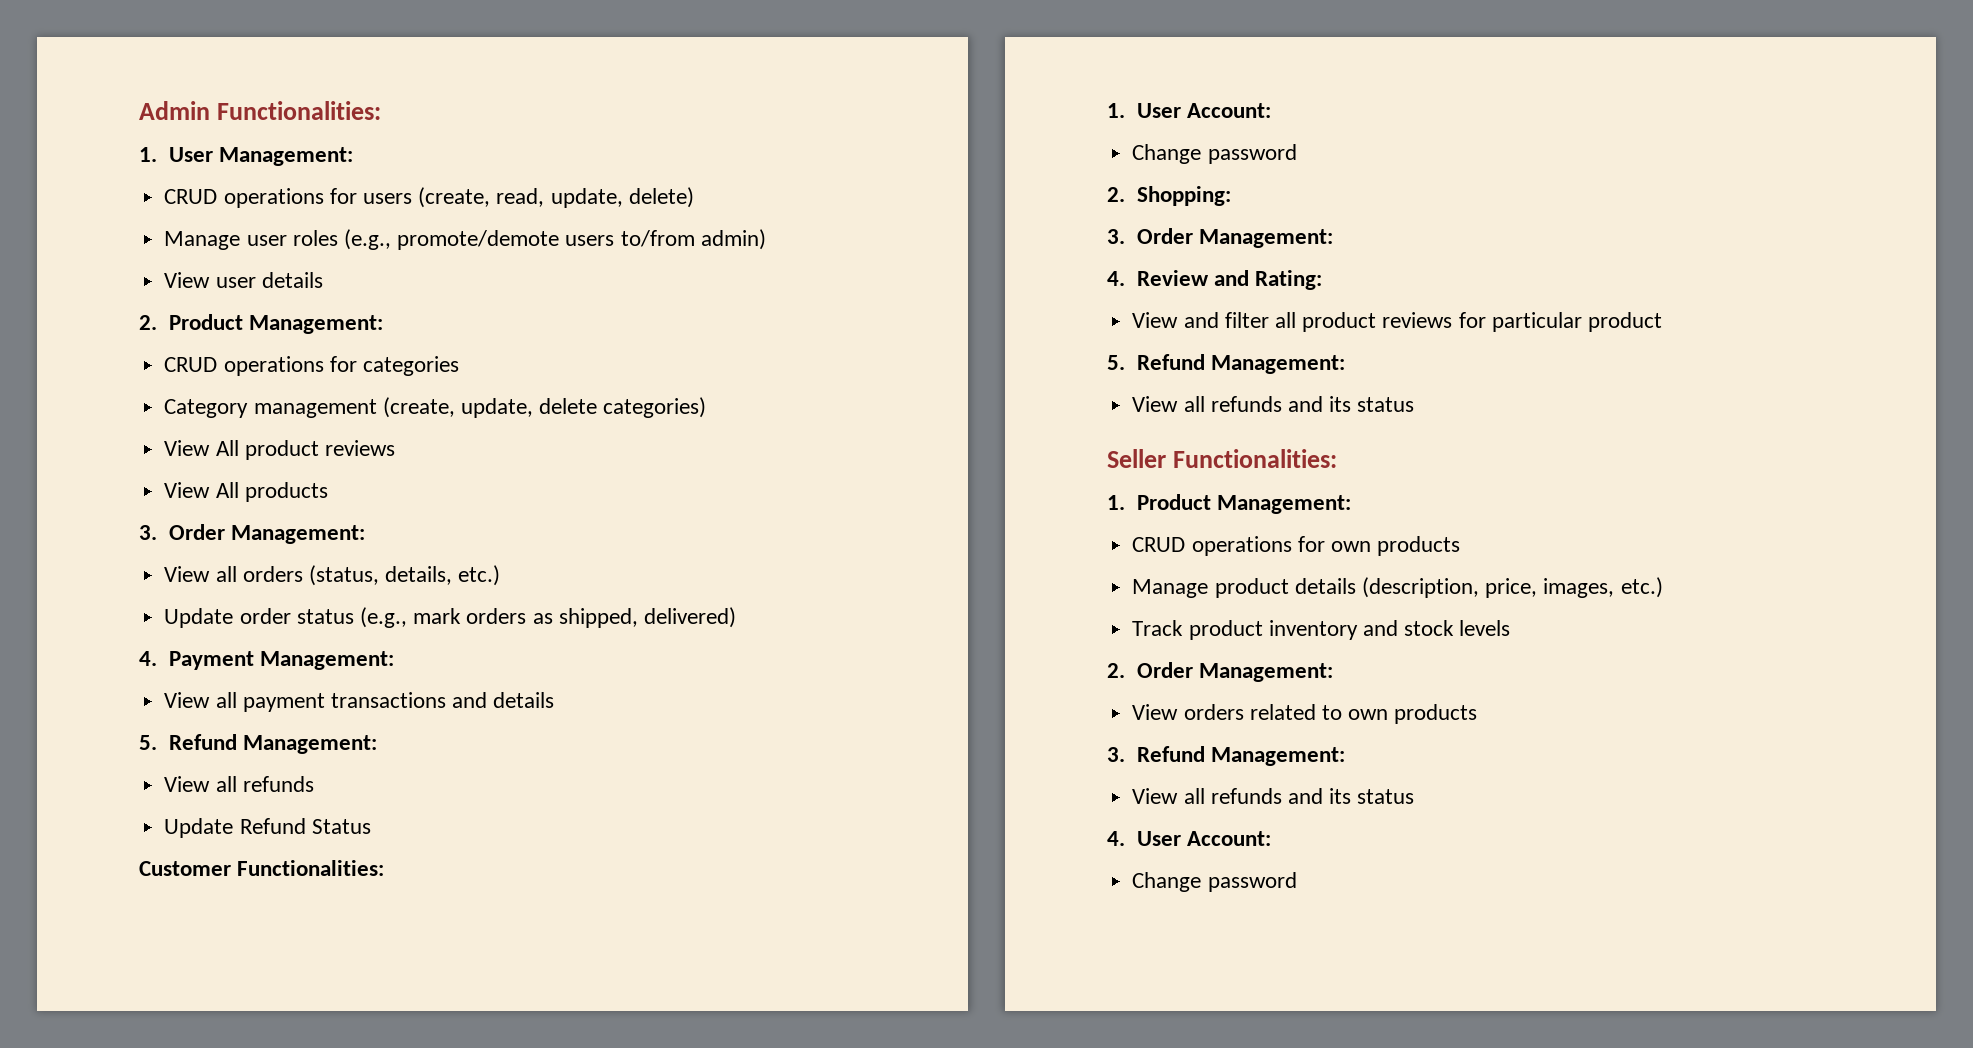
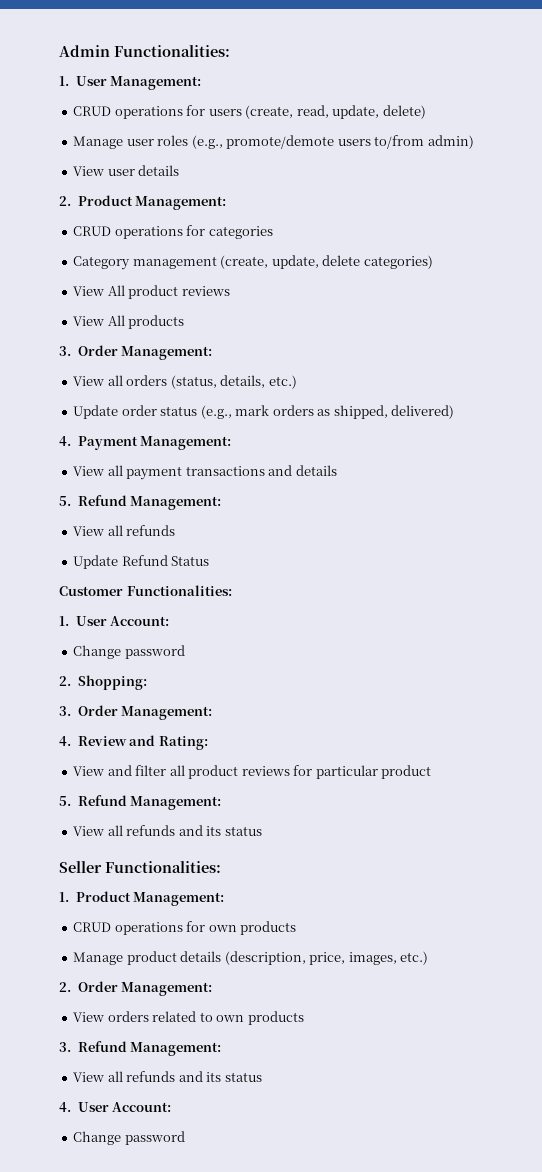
[1132,620,1511,640] // Track product inventory and stock levels -> (429, 958) none

